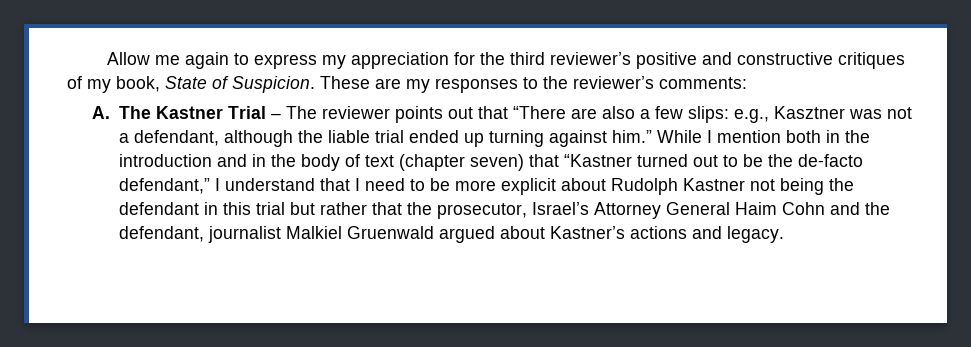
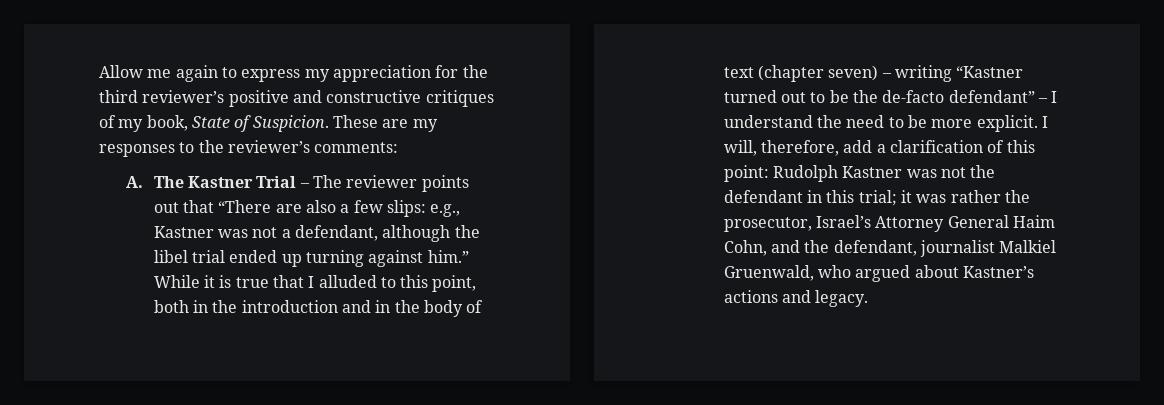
[773,106,845,119] Kasztner -> [153,226,214,238] Kastner
[327,130,370,143] liable -> [153,250,188,263] libel
[706,130,781,143] I mention -> [203,275,477,292] it is true that I alluded to this point,
[528,154,559,167] that -> [881,65,952,82] – writing
[118,178,854,195] [118,202,402,215] defendant,” I understand that I need to be more explicit about Rudolph Kastner not being the defendant in this trial but rather that -> [948,90,1058,103] [723,115,1048,132] [723,140,1035,156] [723,165,996,182] [723,190,1001,206] defendant” – I understand the need to be more explicit. I will, therefore, add a clarification of this point: Rudolph Kastner was not the defendant in this trial; it was rather
[781,202,825,215] Cohn -> [723,240,767,256] Cohn,
[346,226,434,239] Gruenwald -> [723,265,851,281] Gruenwald, who

